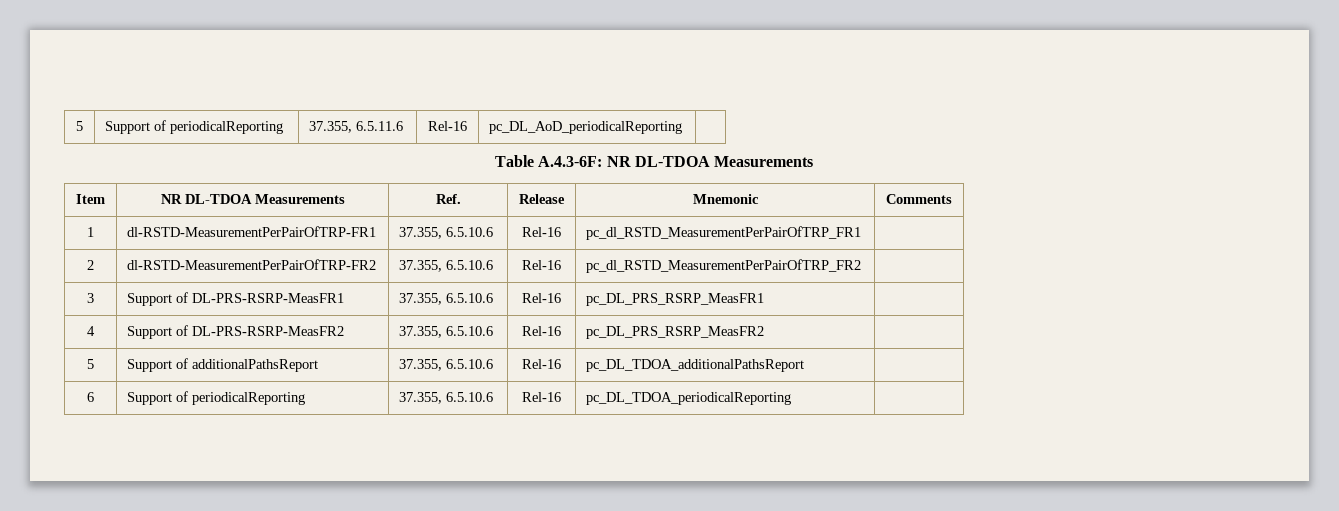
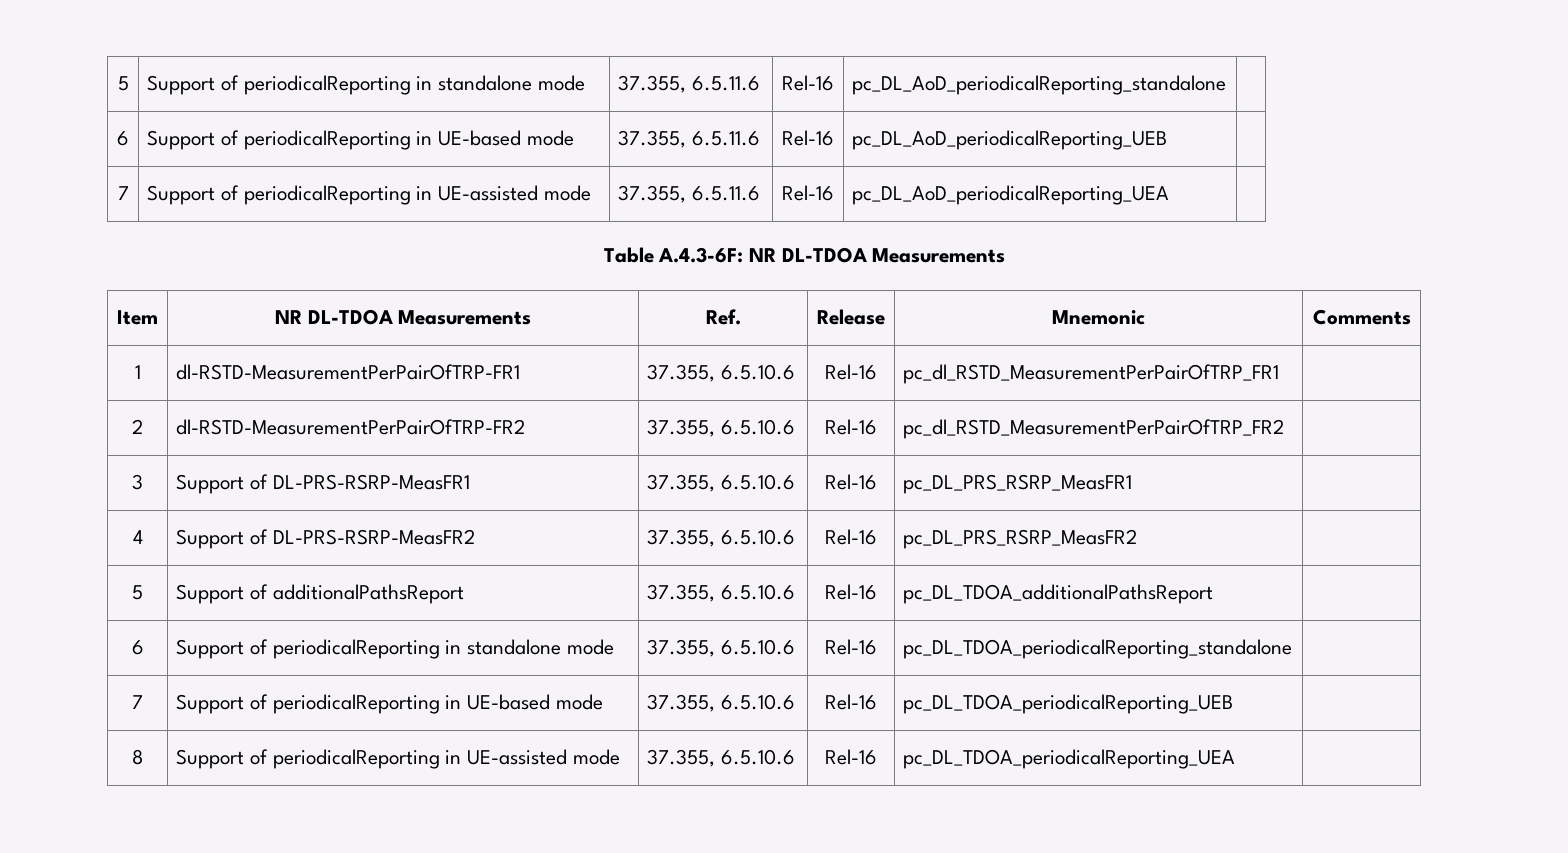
[309,121,404,133] [428,121,467,131] [489,121,683,134] | 37.355, 6.5.11.6 | Rel-16 | pc_DL_AoD_periodicalReporting -> [416,75,585,91] [618,75,760,93] [782,75,834,91] [852,75,1227,95] [117,131,129,146] [147,130,574,150] [618,130,760,148] [782,130,834,146] [852,130,1168,150] [117,186,129,200] [147,185,591,205] [618,185,760,203] [782,185,834,201] [852,185,1170,205] in standalone mode | 37.355, 6.5.11.6 | Rel-16 | pc_DL_AoD_periodicalReporting_standalone | // 6 | Support of periodicalReporting in UE-based mode | 37.355, 6.5.11.6 | Rel-16 | pc_DL_AoD_periodicalReporting_UEB | // 7 | Support of periodicalReporting in UE-assisted mode | 37.355, 6.5.11.6 | Rel-16 | pc_DL_AoD_periodicalReporting_UEA
[399,392,494,404] [522,392,561,402] [586,392,792,405] | 37.355, 6.5.10.6 | Rel-16 | pc_DL_TDOA_periodicalReporting -> [445,639,614,655] [647,639,795,657] [825,639,877,655] [903,639,1293,659] [132,695,143,709] [176,694,603,714] [647,694,795,712] [825,694,877,710] [903,694,1234,714] [132,749,143,765] [176,749,620,769] [647,749,795,767] [825,749,877,765] [903,749,1236,769] in standalone mode | 37.355, 6.5.10.6 | Rel-16 | pc_DL_TDOA_periodicalReporting_standalone | // 7 | Support of periodicalReporting in UE-based mode | 37.355, 6.5.10.6 | Rel-16 | pc_DL_TDOA_periodicalReporting_UEB | // 8 | Support of periodicalReporting in UE-assisted mode | 37.355, 6.5.10.6 | Rel-16 | pc_DL_TDOA_periodicalReporting_UEA

